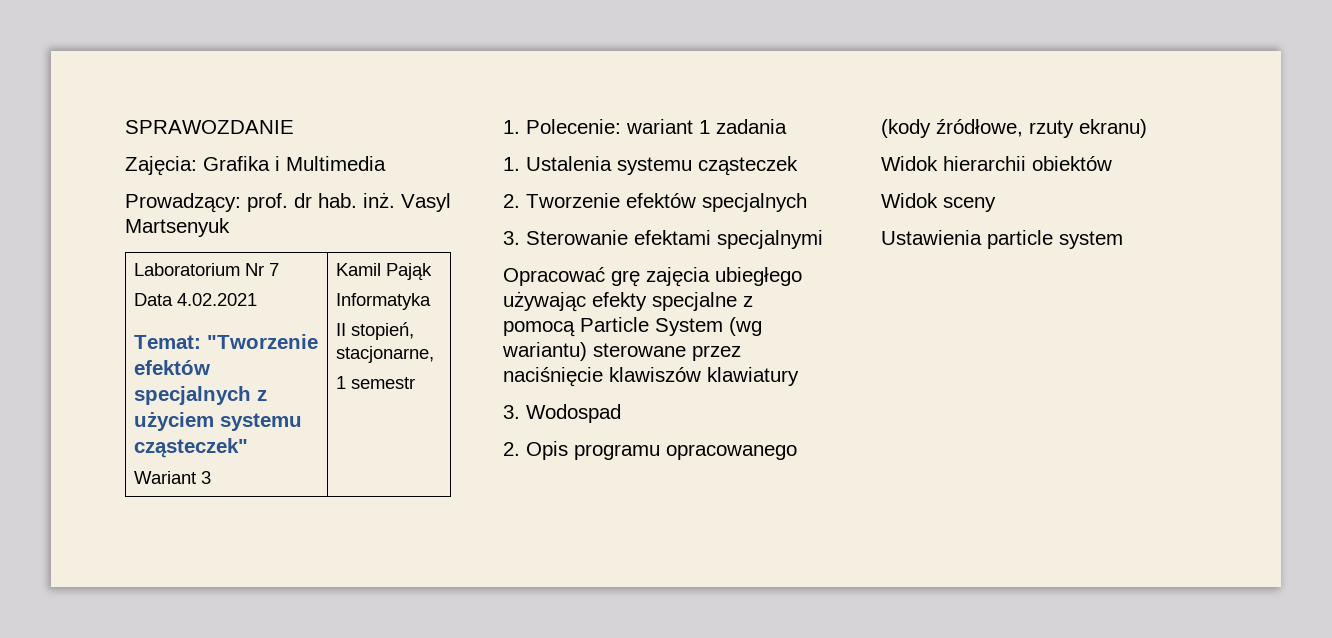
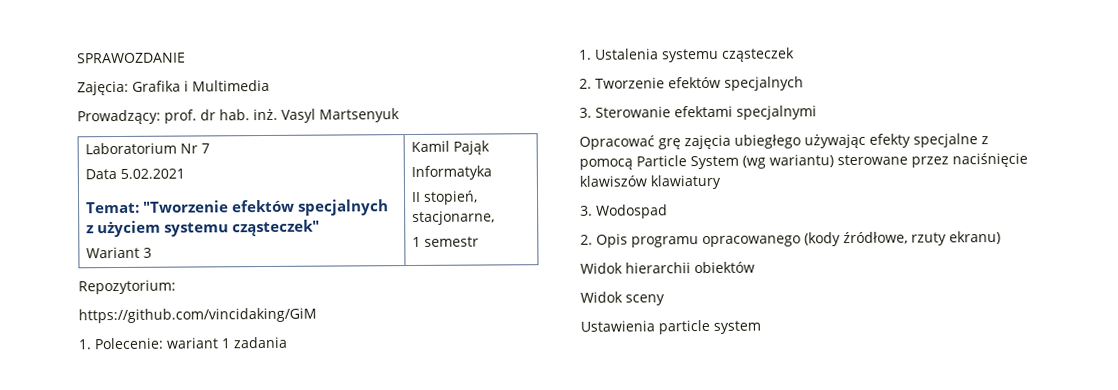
[176,293,257,306] 4.02.2021 -> [120,168,186,179] 5.02.2021
(415, 383) none -> [78,279,176,295] [78,307,317,324] // Repozytorium: // https://github.com/vincidaking/GiM

